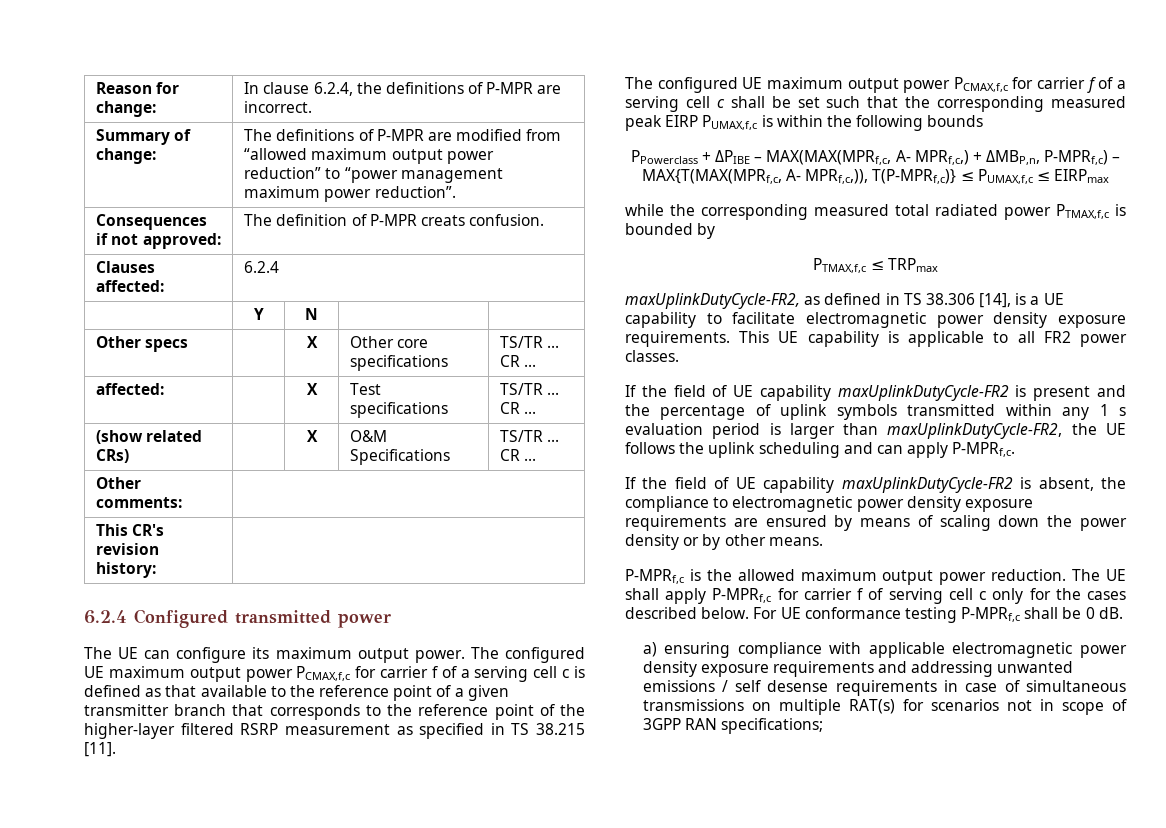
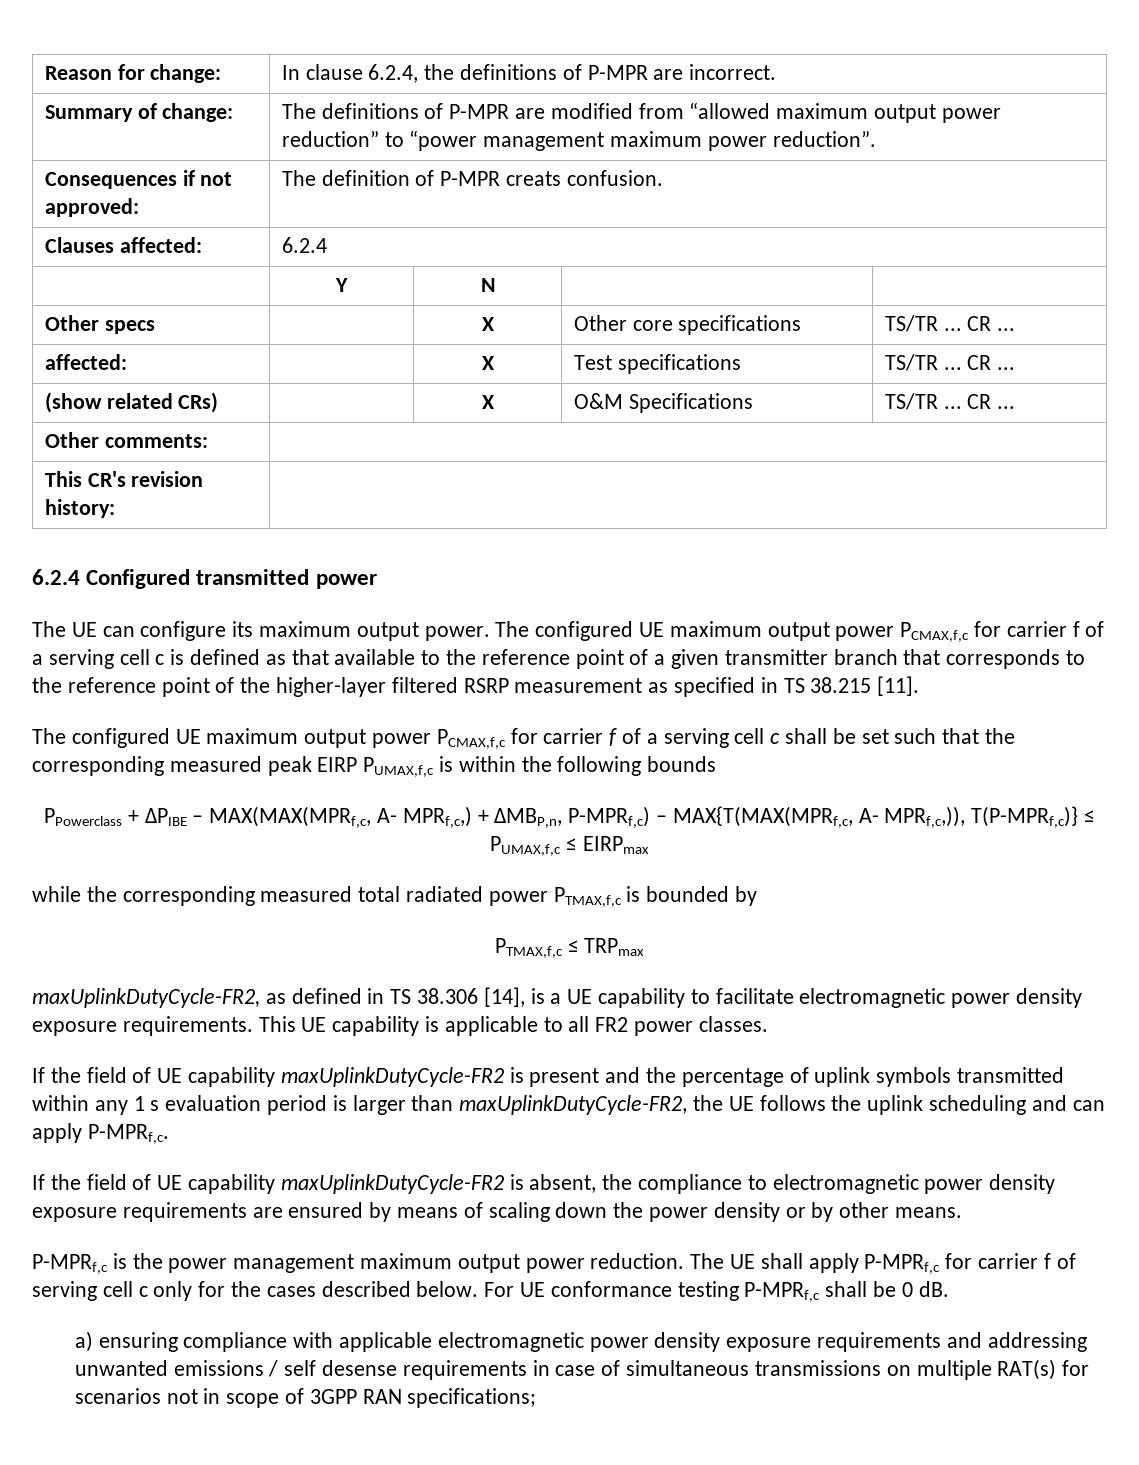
[737,569,795,581] allowed -> [168,1254,355,1273] power management

